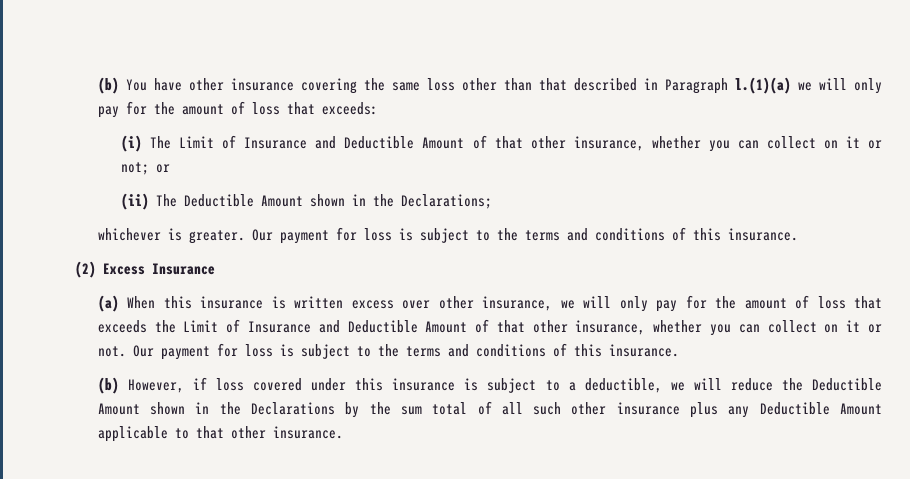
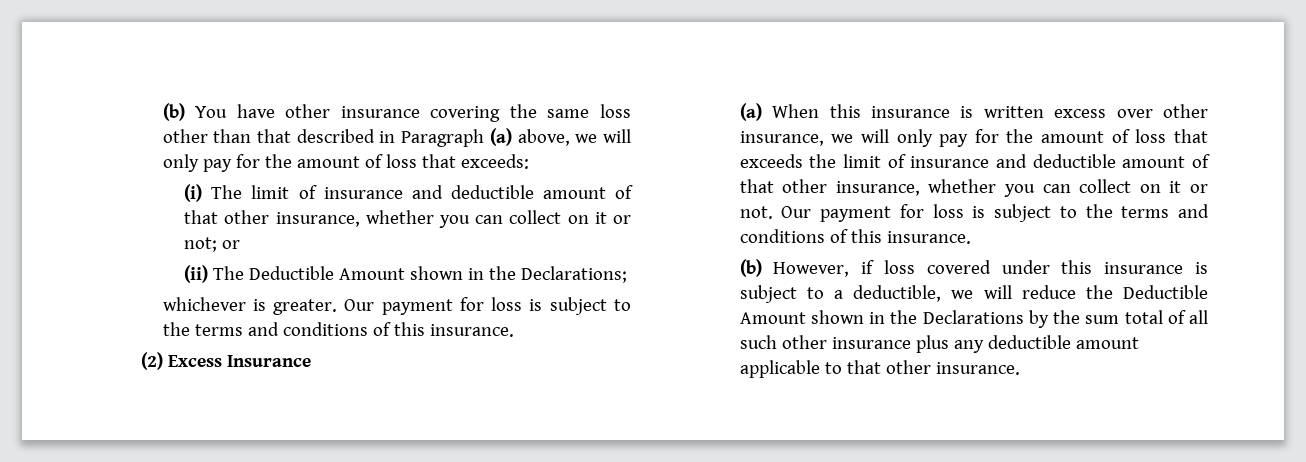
[734,77,791,94] l.(1)(a) -> [489,128,570,146] (a) above,
[179,135,465,149] Limit of Insurance and Deductible Amount -> [251,185,606,199] limit of insurance and deductible amount
[183,319,468,333] Limit of Insurance and Deductible Amount -> [843,154,1186,168] limit of insurance and deductible amount
[759,402,883,415] Deductible Amount -> [987,335,1139,349] deductible amount

